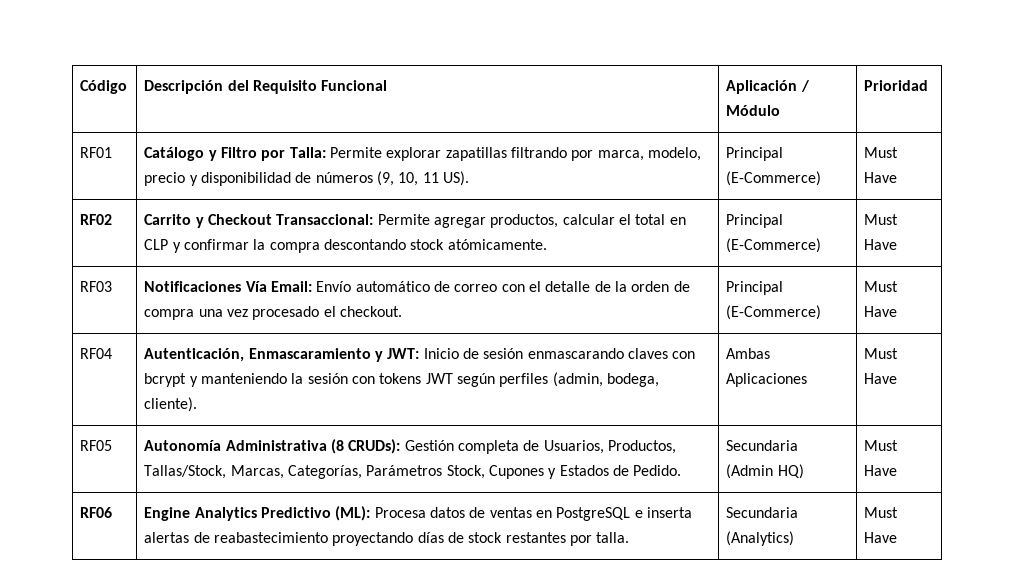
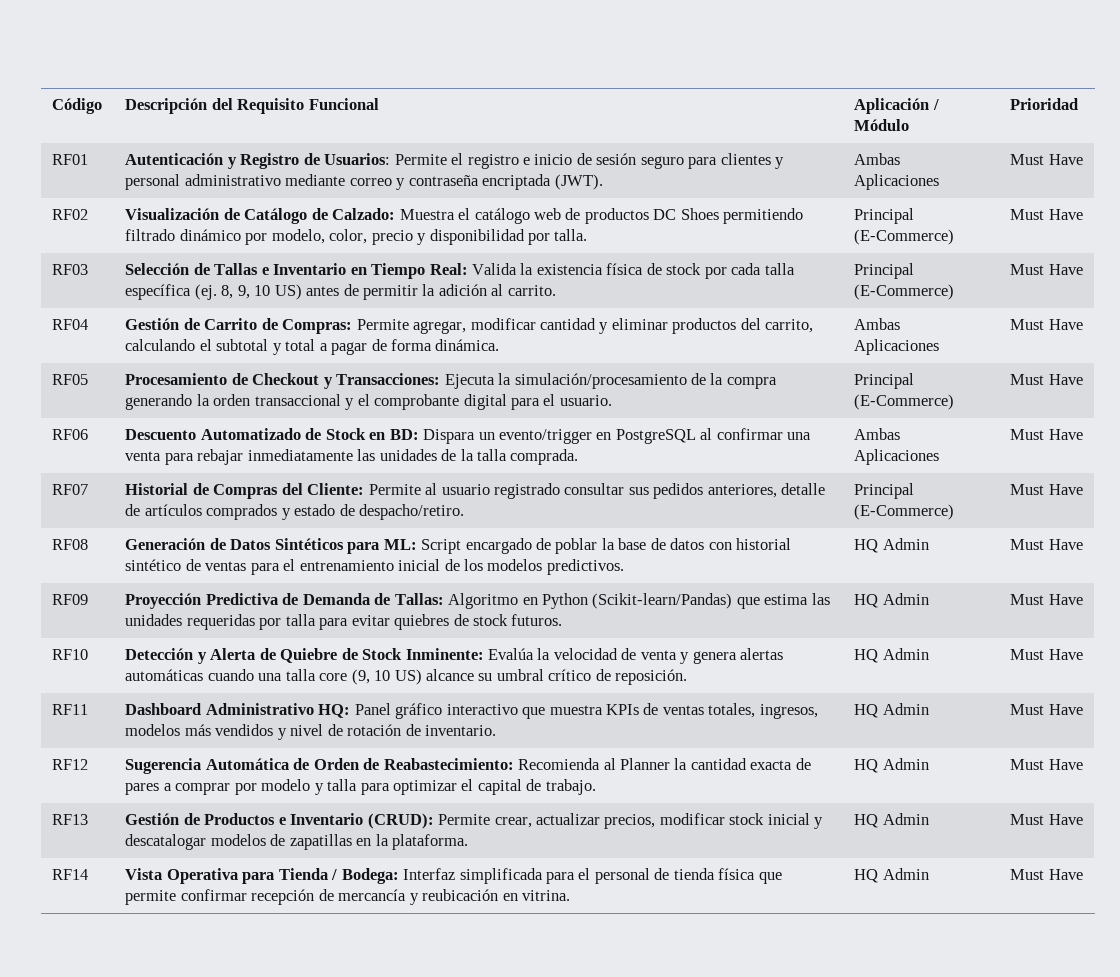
[144,147,701,161] [144,171,469,186] [726,147,784,161] [726,171,822,186] [864,147,899,158] [864,172,898,183] [80,214,113,225] [144,214,686,228] [144,239,547,253] Catálogo y Filtro por Talla: Permite explorar zapatillas filtrando por marca, modelo, precio y disponibilidad de números (9, 10, 11 US). | Principal (E-Commerce) | Must Have // RF02 | Carrito y Checkout Transaccional: Permite agregar productos, calcular el total en CLP y confirmar la compra descontando stock atómicamente. -> [125,153,785,169] [125,174,603,190] [854,153,901,165] [854,174,940,190] [1010,154,1083,165] [52,209,89,220] [125,208,804,224] [125,229,588,245] Autenticación y Registro de Usuarios: Permite el registro e inicio de sesión seguro para clientes y personal administrativo mediante correo y contraseña encriptada (JWT). | Ambas Aplicaciones | Must Have // RF02 | Visualización de Catálogo de Calzado: Muestra el catálogo web de productos DC Shoes permitiendo filtrado dinámico por modelo, color, precio y disponibilidad por talla.
[144,281,690,292] [144,306,402,320] Notificaciones Vía Email: Envío automático de correo con el detalle de la orden de compra una vez procesado el checkout. -> [125,263,795,279] [125,284,556,300] Selección de Tallas e Inventario en Tiempo Real: Valida la existencia física de stock por cada talla específica (ej. 8, 9, 10 US) antes de permitir la adición al carrito.
[144,348,696,362] [144,372,659,387] [144,397,198,412] Autenticación, Enmascaramiento y JWT: Inicio de sesión enmascarando claves con bcrypt y manteniendo la sesión con tokens JWT según perfiles (admin, bodega, cliente). -> [125,318,814,334] [125,339,500,355] Gestión de Carrito de Compras: Permite agregar, modificar cantidad y eliminar productos del carrito, calculando el subtotal y total a pagar de forma dinámica.
[144,439,676,454] [144,465,682,479] [726,440,799,451] [726,464,804,479] [864,440,899,451] [864,465,898,476] [80,507,113,518] [144,506,692,521] [144,532,630,546] [726,507,799,518] [726,531,795,546] Autonomía Administrativa (8 CRUDs): Gestión completa de Usuarios, Productos, Tallas/Stock, Marcas, Categorías, Parámetros Stock, Cupones y Estados de Pedido. | Secundaria (Admin HQ) | Must Have // RF06 | Engine Analytics Predictivo (ML): Procesa datos de ventas en PostgreSQL e inserta alertas de reabastecimiento proyectando días de stock restantes por talla. | Secundaria (Analytics) -> [125,373,777,389] [125,394,612,410] [854,373,915,389] [854,394,955,410] [1010,374,1083,385] [52,429,89,440] [125,428,812,444] [125,449,579,465] [854,428,901,440] [854,449,940,465] [1010,429,1083,440] [52,484,89,495] [125,483,826,499] [125,504,465,520] [854,483,915,499] [854,504,955,520] [1010,484,1083,495] [52,539,89,550] [125,538,792,554] [125,559,624,575] [854,538,929,553] [1010,539,1083,550] [52,594,89,605] [125,593,830,609] [125,614,563,630] [854,593,929,608] [1010,594,1083,605] [52,649,89,660] [125,648,784,664] [125,669,688,685] [854,648,929,663] [1010,649,1083,660] [52,704,89,715] [125,703,818,719] [125,724,496,740] [854,703,929,718] [1010,704,1083,715] [52,759,89,770] [125,758,811,774] [125,779,596,795] [854,758,929,773] [1010,759,1083,770] [52,814,89,825] [125,813,824,829] [125,834,469,850] [854,813,929,828] [1010,814,1083,825] [52,869,89,880] [125,868,782,884] [125,889,570,905] [854,868,929,883] Procesamiento de Checkout y Transacciones: Ejecuta la simulación/procesamiento de la compra generando la orden transaccional y el comprobante digital para el usuario. | Principal (E-Commerce) | Must Have // RF06 | Descuento Automatizado de Stock en BD: Dispara un evento/trigger en PostgreSQL al confirmar una venta para rebajar inmediatamente las unidades de la talla comprada. | Ambas Aplicaciones | Must Have // RF07 | Historial de Compras del Cliente: Permite al usuario registrado consultar sus pedidos anteriores, detalle de artículos comprados y estado de despacho/retiro. | Principal (E-Commerce) | Must Have // RF08 | Generación de Datos Sintéticos para ML: Script encargado de poblar la base de datos con historial sintético de ventas para el entrenamiento inicial de los modelos predictivos. | HQ Admin | Must Have // RF09 | Proyección Predictiva de Demanda de Tallas: Algoritmo en Python (Scikit-learn/Pandas) que estima las unidades requeridas por talla para evitar quiebres de stock futuros. | HQ Admin | Must Have // RF10 | Detección y Alerta de Quiebre de Stock Inminente: Evalúa la velocidad de venta y genera alertas automáticas cuando una talla core (9, 10 US) alcance su umbral crítico de reposición. | HQ Admin | Must Have // RF11 | Dashboard Administrativo HQ: Panel gráfico interactivo que muestra KPIs de ventas totales, ingresos, modelos más vendidos y nivel de rotación de inventario. | HQ Admin | Must Have // RF12 | Sugerencia Automática de Orden de Reabastecimiento: Recomienda al Planner la cantidad exacta de pares a comprar por modelo y talla para optimizar el capital de trabajo. | HQ Admin | Must Have // RF13 | Gestión de Productos e Inventario (CRUD): Permite crear, actualizar precios, modificar stock inicial y descatalogar modelos de zapatillas en la plataforma. | HQ Admin | Must Have // RF14 | Vista Operativa para Tienda / Bodega: Interfaz simplificada para el personal de tienda física que permite confirmar recepción de mercancía y reubicación en vitrina. | HQ Admin

